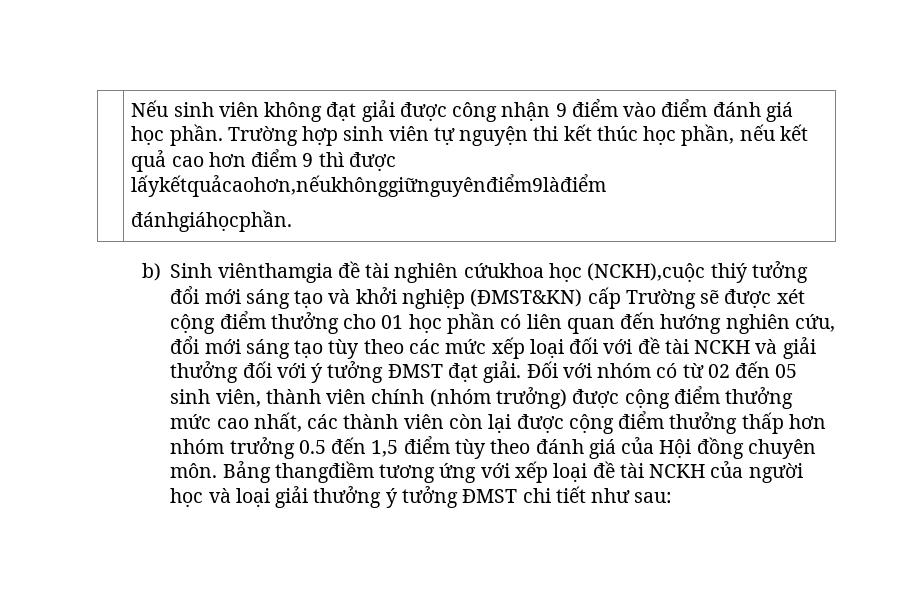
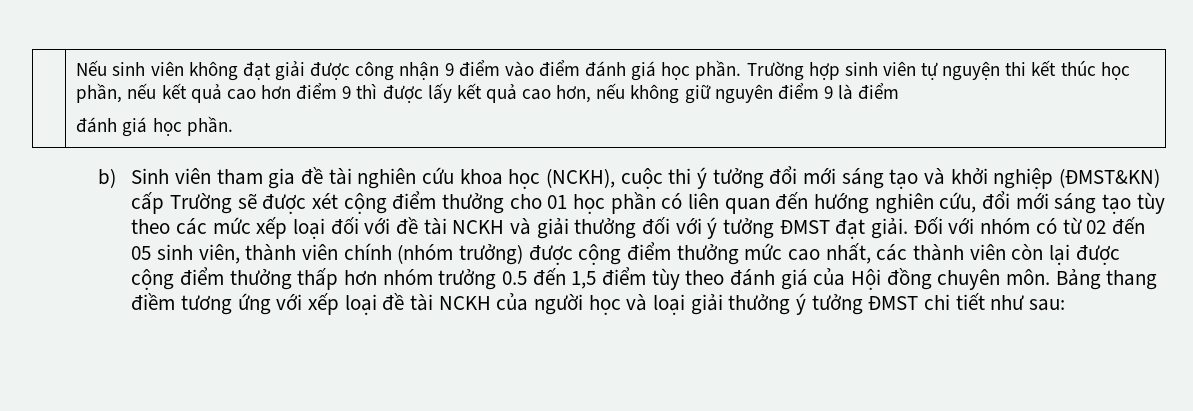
[131,174,607,197] [131,210,293,232] [141,261,748,283] lấykếtquảcaohơn,nếukhônggiữnguyênđiểm9làđiểm // đánhgiáhọcphần. // b) Sinh viênthamgia đề tài nghiên cứukhoa học (NCKH),cuộc thiý -> [427,83,900,104] [76,116,233,137] [98,167,708,189] lấy kết quả cao hơn, nếu không giữ nguyên điểm 9 là điểm // đánh giá học phần. // b) Sinh viên tham gia đề tài nghiên cứu khoa học (NCKH), cuộc thi ý
[274,461,374,483] thangđiềm -> [1106,270,1158,290] [131,293,176,310] thang điềm

